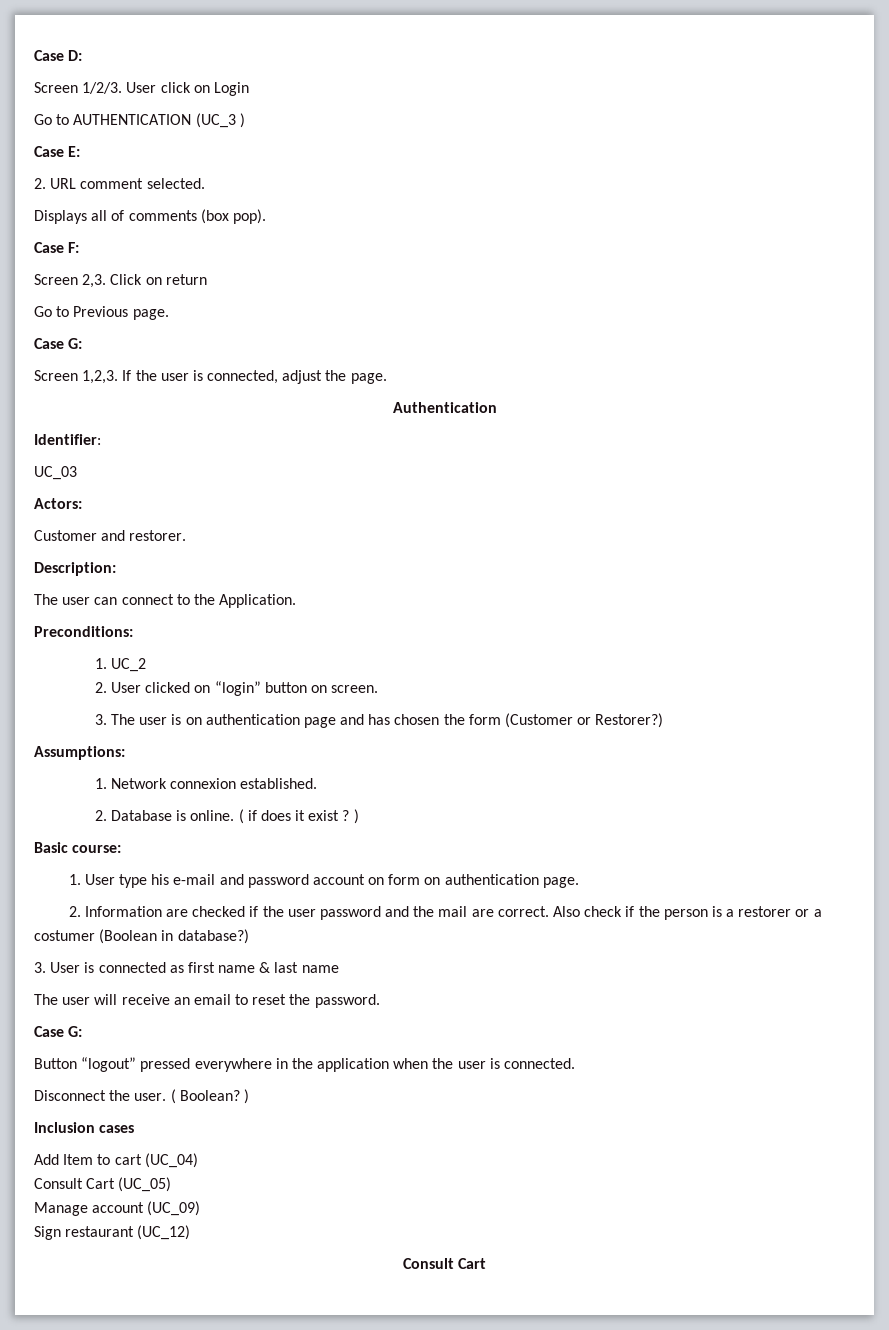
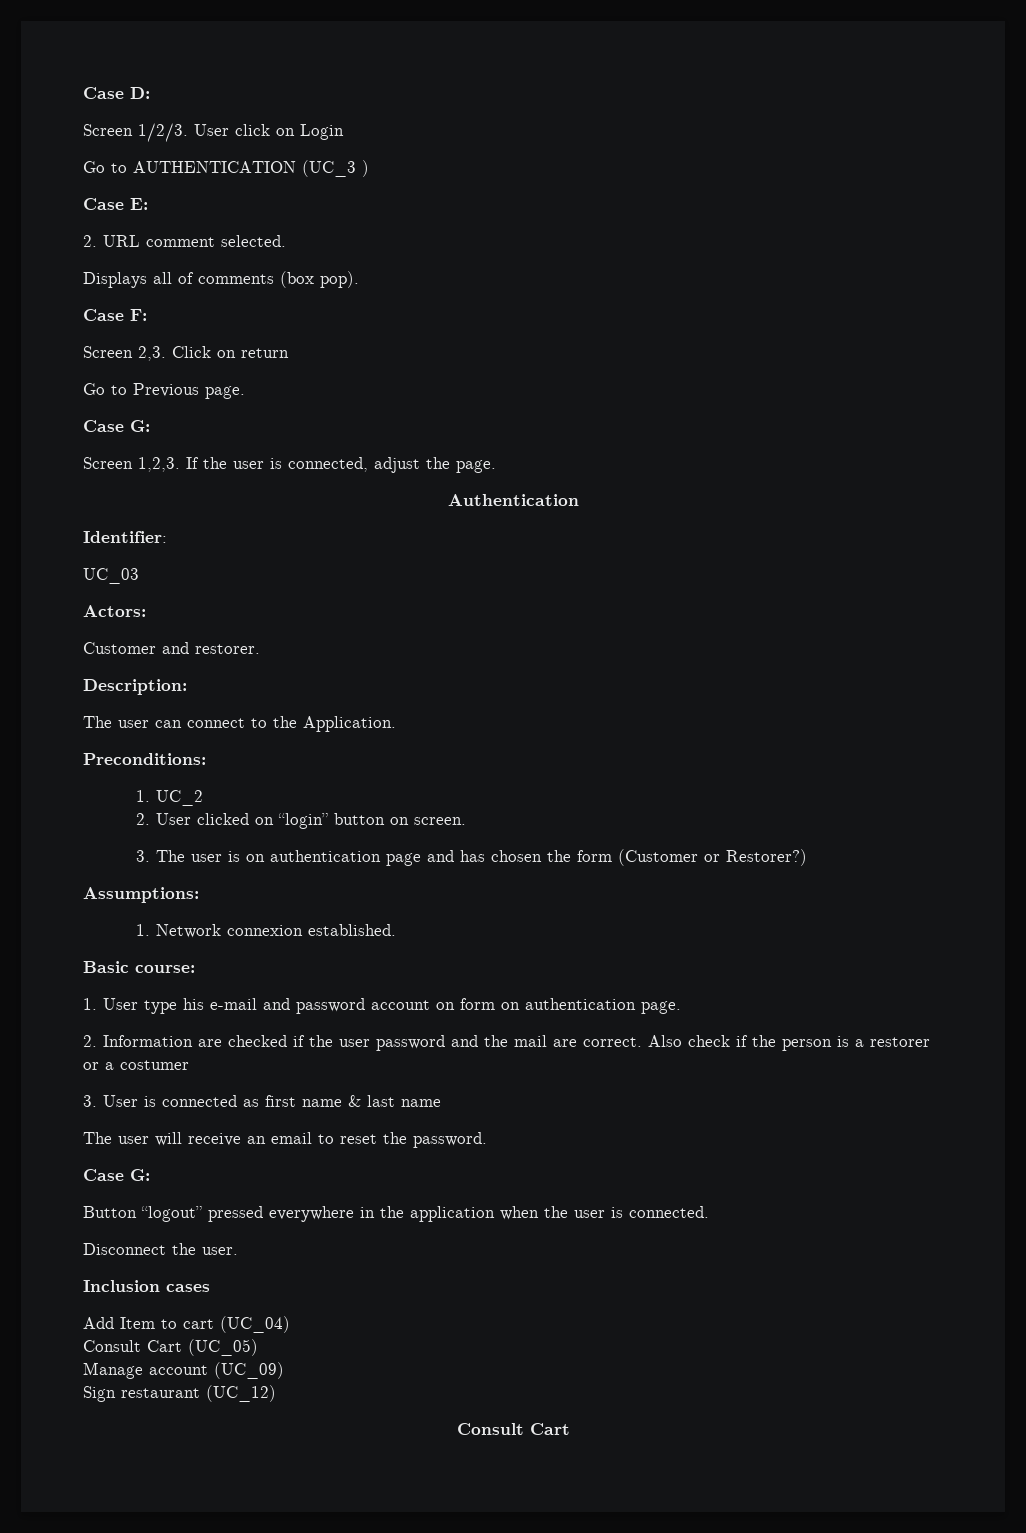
[94,809,359,824] // 2. Database is online. ( if does it exist ? ) -> (397, 930) none
[99,929,249,944] (Boolean in database?) -> (189, 1065) none
[170,1089,249,1104] ( Boolean? ) -> (238, 1251) none

